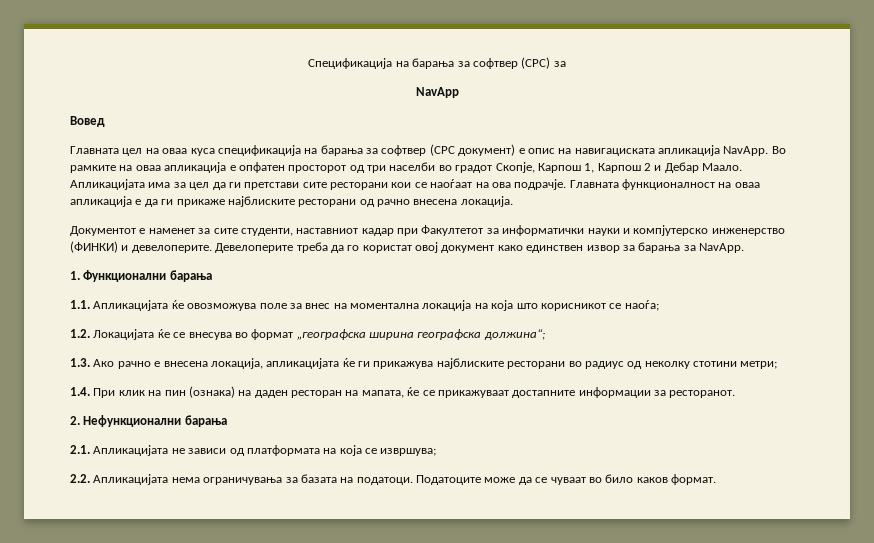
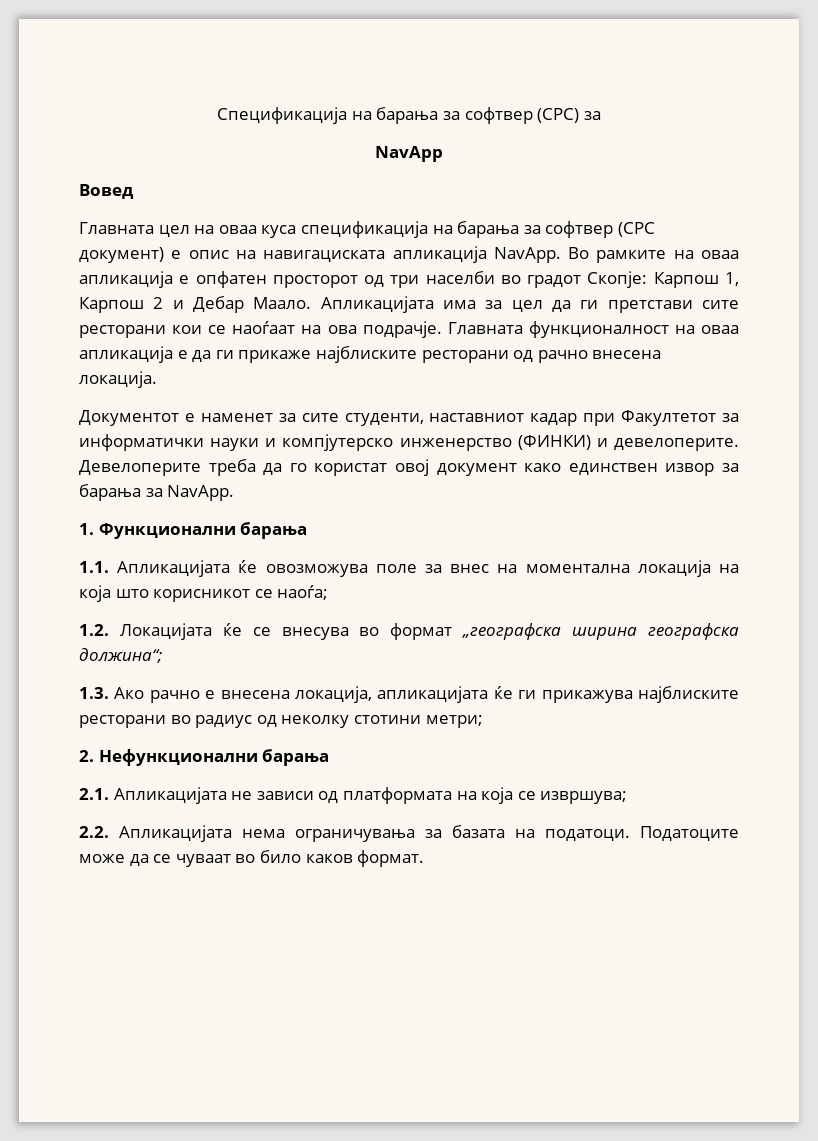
[495,162,535,173] Скопје, -> [587,271,648,288] Скопје:
[70,386,736,398] // 1.4. При клик на пин (ознака) на даден ресторан на мапата, ќе се прикажуваат достапните информации за ресторанот. -> (483, 721) none

